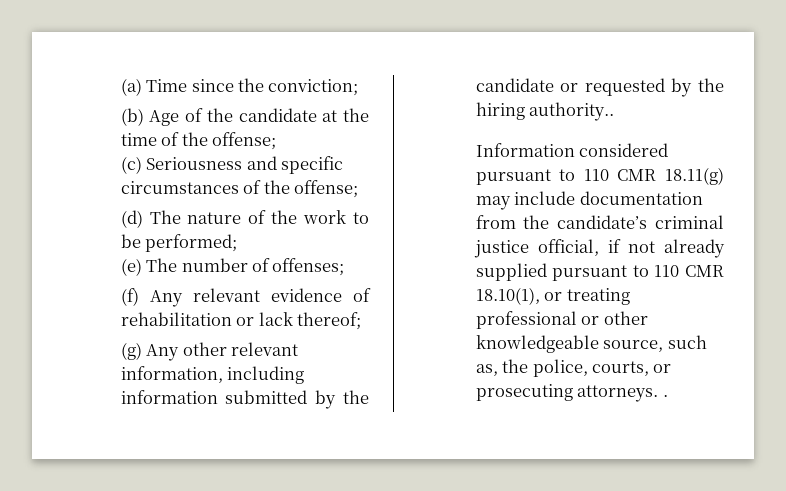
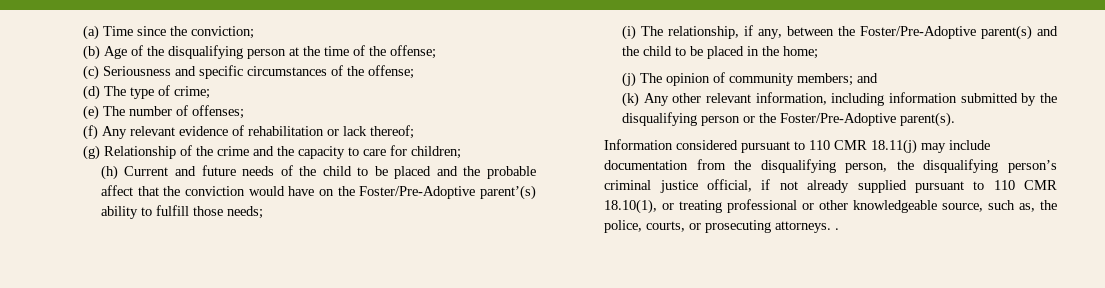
[238,108,317,122] candidate -> [168,45,287,59] disqualifying person
[187,210,370,224] [120,234,238,252] nature of the work to be performed; -> [130,85,211,99] type of crime;
(142, 351) none -> [104,145,462,159] [100,165,537,180] [100,185,536,200] [100,205,263,219] [621,25,1058,40] [621,46,818,59] [621,72,878,87] [621,92,639,107] Relationship of the crime and the capacity to care for children; // (h) Current and future needs of the child to be placed and the probable affect that the conviction would have on the Foster/Pre-Adoptive parent’(s) ability to fulfill those needs; // (i) The relationship, if any, between the Foster/Pre-Adoptive parent(s) and the child to be placed in the home; // (j) The opinion of community members; and // (k)
[475,78,724,97] [475,102,615,121] candidate or requested by the hiring authority.. -> [621,112,955,127] disqualifying person or the Foster/Pre-Adoptive parent(s).
[665,167,724,185] 18.11(g) -> [871,139,918,154] 18.11(j)
[557,215,648,229] candidate’s -> [760,159,1057,173] disqualifying person, the disqualifying person’s

